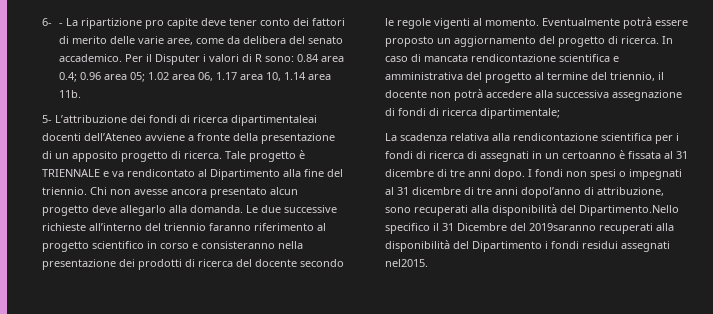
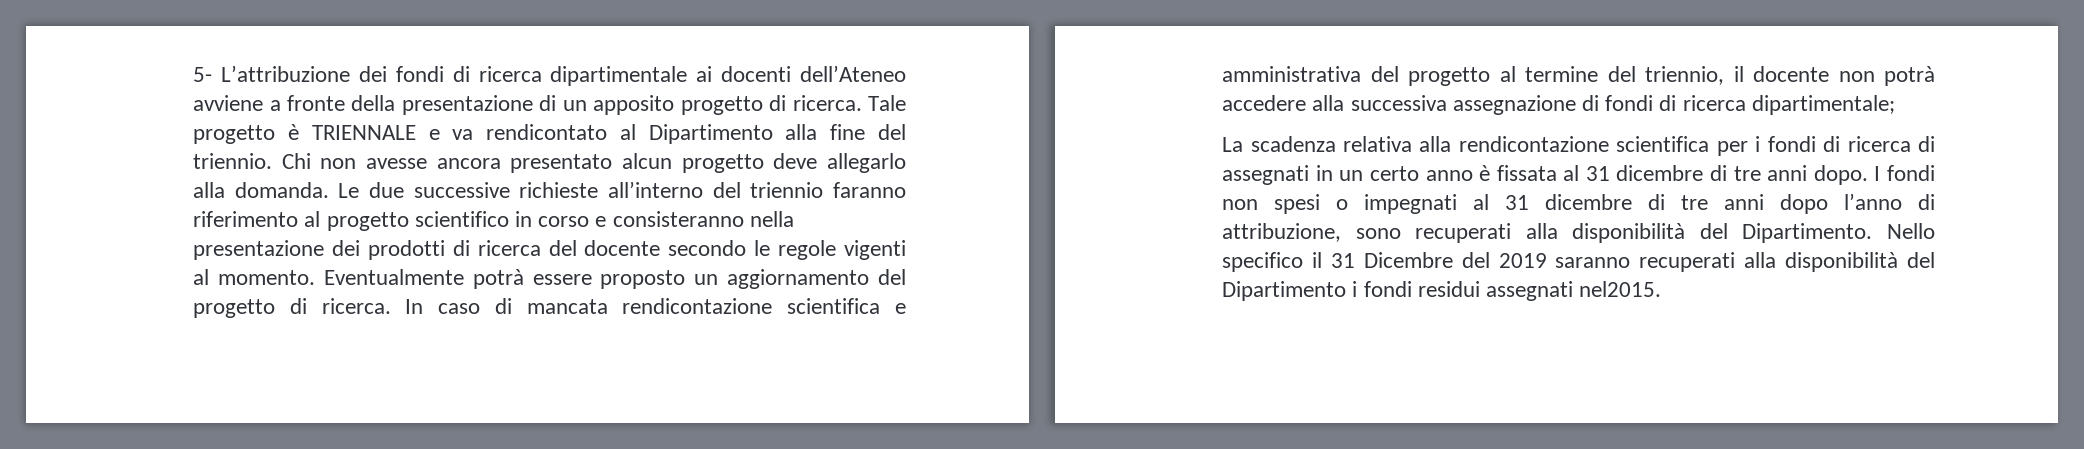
[41,18,346,29] [59,36,344,45] [59,54,345,65] [59,72,332,82] [59,90,82,98] 6- - La ripartizione pro capite deve tener conto dei fattori di merito delle varie aree, come da delibera del senato accademico. Per il Disputer i valori di R sono: 0.84 area 0.4; 0.96 area 05; 1.02 area 06, 1.17 area 10, 1.14 area 11b. // -> (193, 74) none
[230,115,317,126] dipartimentaleai -> [550,66,713,86] dipartimentale ai
[561,151,616,159] certoanno -> [1369,166,1473,181] certo anno
[520,187,581,198] dopol’anno -> [1780,193,1903,214] dopo l’anno
[578,205,679,216] Dipartimento.Nello -> [1742,223,1935,243] Dipartimento. Nello
[528,223,596,231] 2019saranno -> [1498,253,1631,268] 2019 saranno

